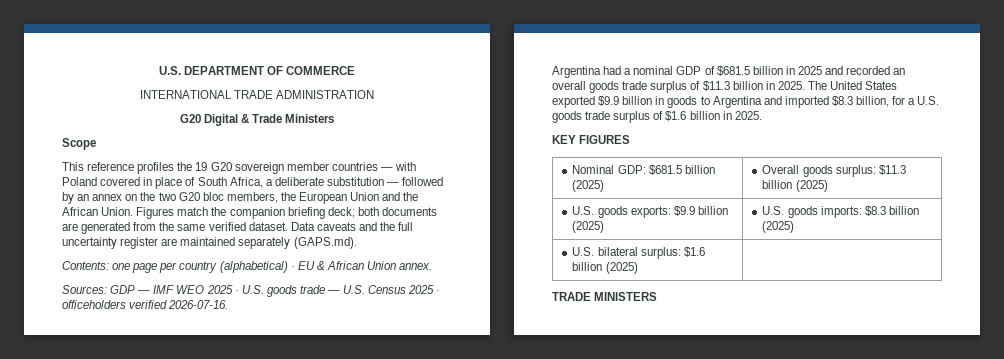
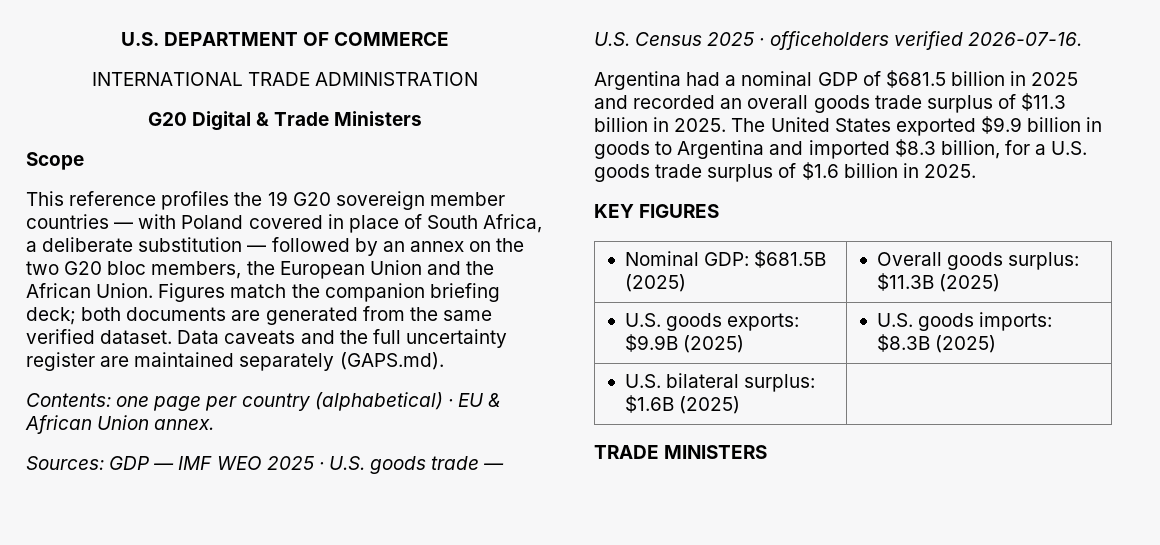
[648,165,715,175] $681.5 billion -> [753,250,826,268] $681.5B
[878,165,906,175] [762,180,793,189] $11.3 billion -> [876,273,934,291] $11.3B
[673,206,728,216] $9.9 billion -> [624,334,678,352] $9.9B
[864,206,919,216] $8.3 billion -> [876,334,930,352] $8.3B
[683,247,705,257] [572,262,603,271] $1.6 billion -> [624,395,674,413] $1.6B

